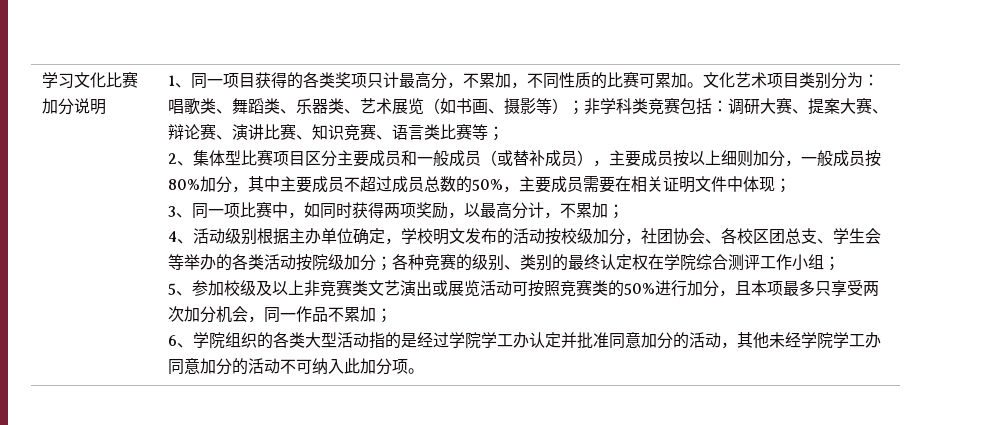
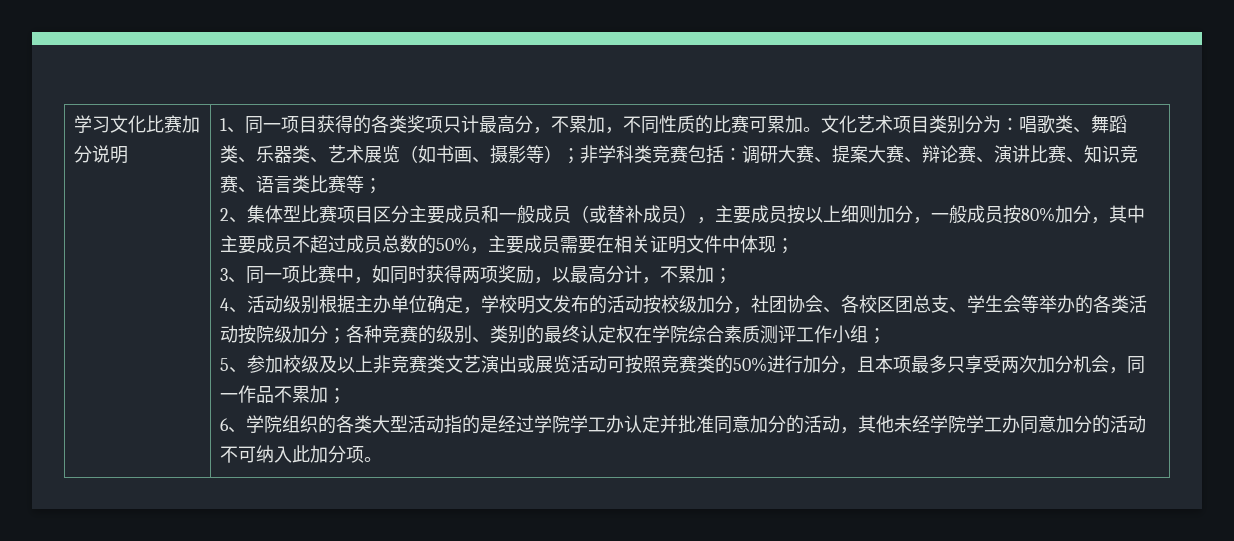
(728, 262) none -> [723,325,760,343] 素质

